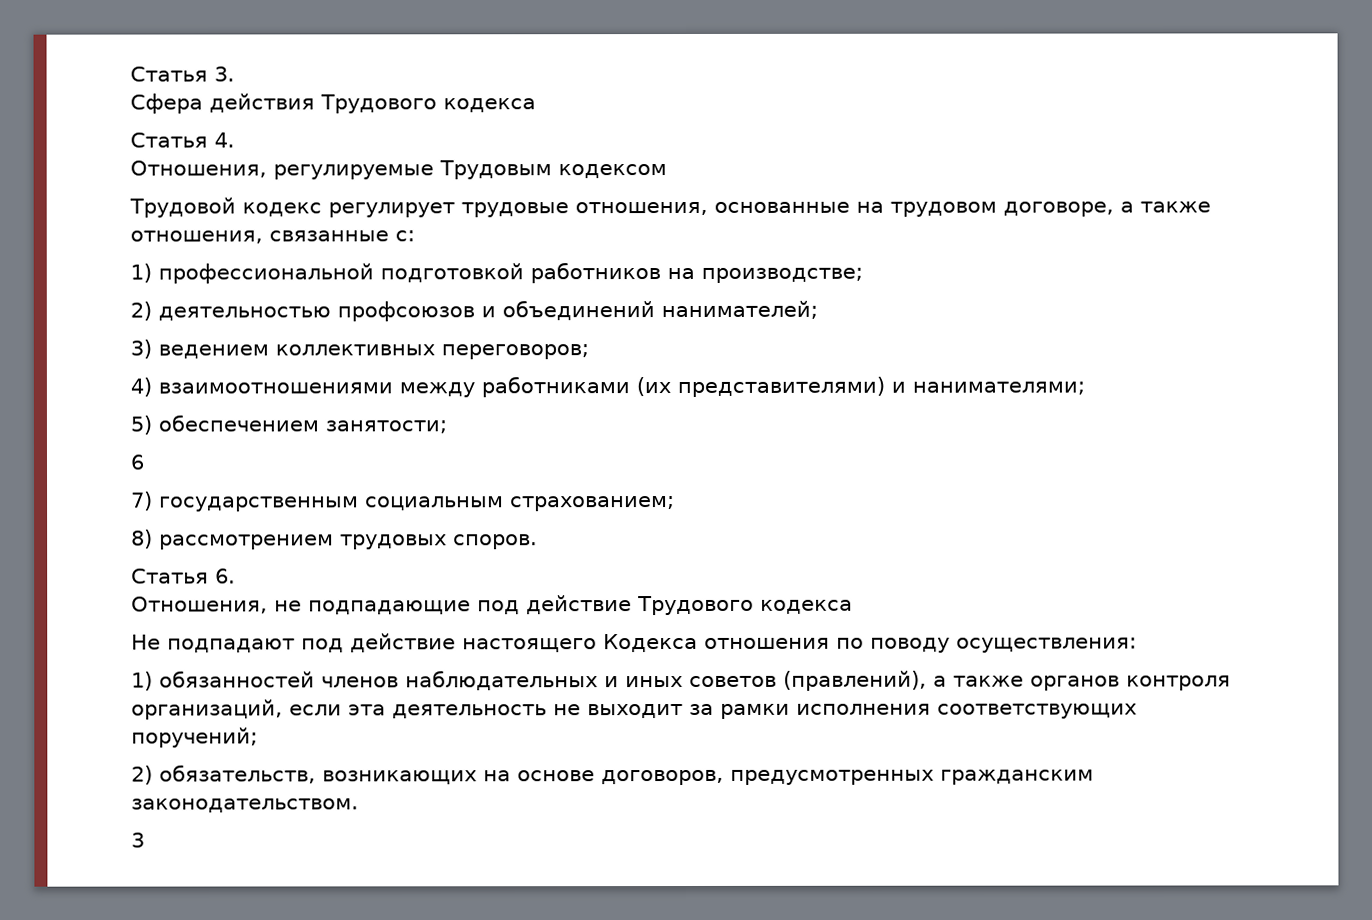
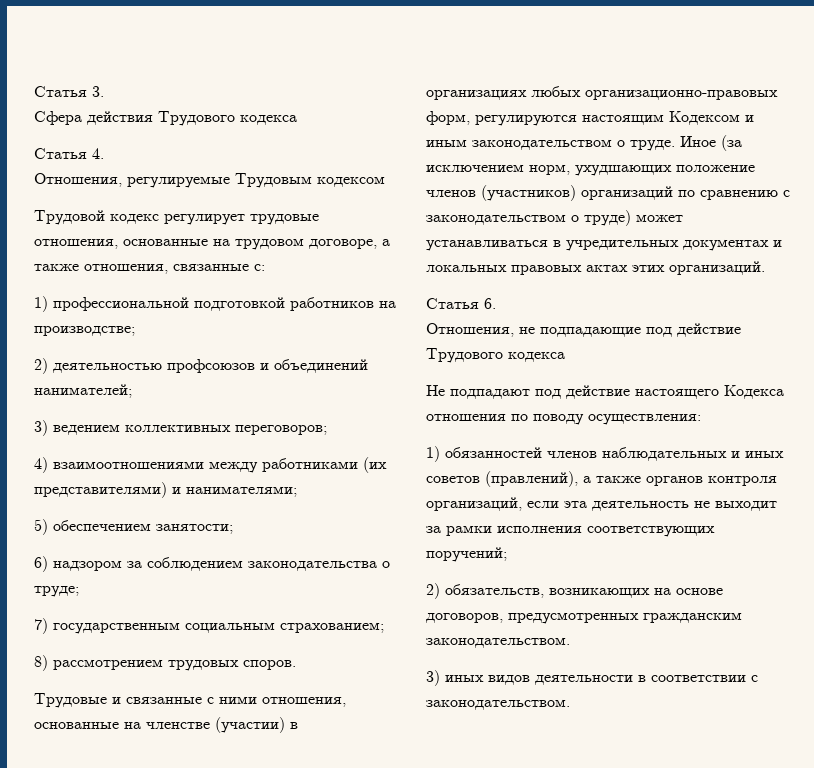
[130,454,145,470] 6 -> [34,556,390,572] [34,586,79,597] 6) надзором за соблюдением законодательства о труде;
(538, 542) none -> [34,693,346,708] [34,717,298,733] [426,86,778,100] [426,111,754,126] [426,135,742,151] [426,164,755,176] [426,185,790,201] [426,210,683,226] [426,239,782,251] [426,261,765,275] // Трудовые и связанные с ними отношения, основанные на членстве (участии) в организациях любых организационно-правовых форм, регулируются настоящим Кодексом и иным законодательством о труде. Иное (за исключением норм, ухудшающих положение членов (участников) организаций по сравнению с законодательством о труде) может устанавливаться в учредительных документах и локальных правовых актах этих организаций.
[131,832,145,848] 3 -> [426,670,758,686] [426,699,570,710] 3) иных видов деятельности в соответствии с законодательством.

